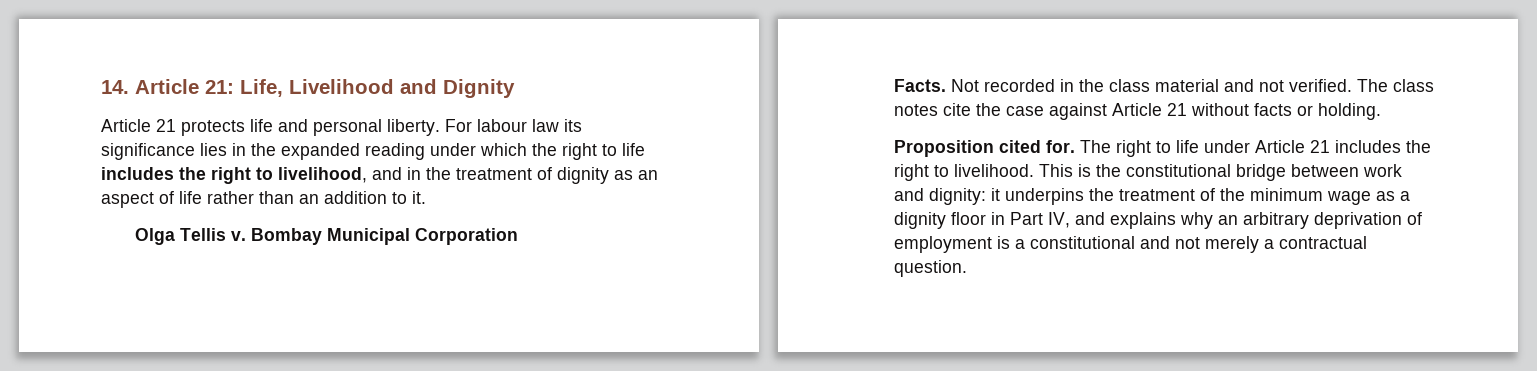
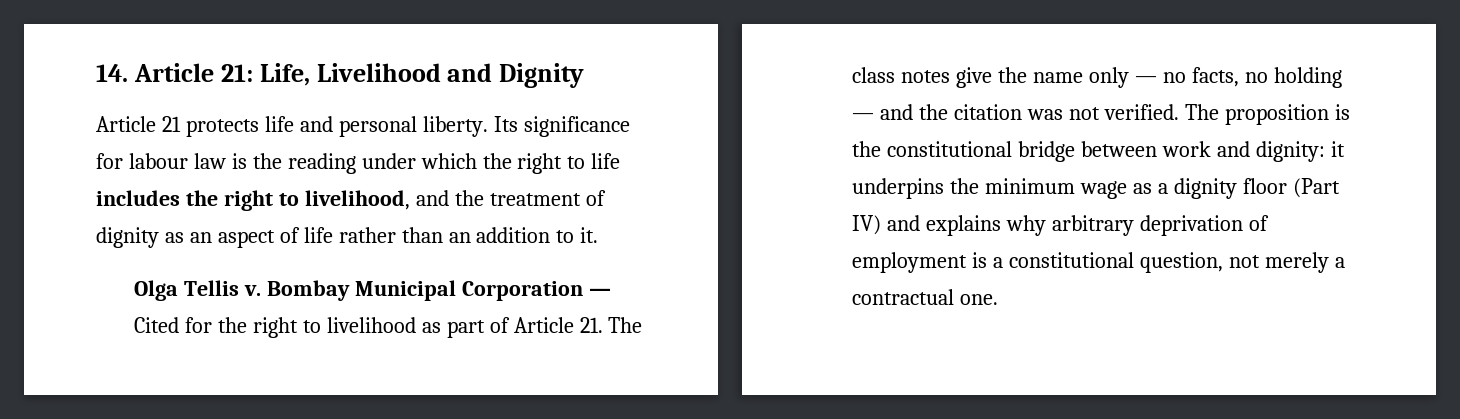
[445,119,582,132] [101,143,360,160] For labour law its significance lies in the expanded -> [493,116,630,137] [96,153,282,169] Its significance for labour law is the
[407,167,421,180] in -> (449, 198) none
[893,79,1434,92] [893,103,1381,120] [893,140,1431,157] [893,164,1073,181] // Facts. Not recorded in the class material and not verified. The class notes cite the case against Article 21 without facts or holding. // Proposition cited for. The right to life under Article 21 includes the right to livelihood. This -> [588,288,611,296] [134,317,643,338] [852,67,1342,88] [852,104,1329,125] — Cited for the right to livelihood as part of Article 21. The class notes give the name only — no facts, no holding — and the citation was not verified. The proposition
[1118,188,1245,201] treatment of the -> (980, 186) none
[990,212,1070,228] in Part IV, -> [1292,178,1340,198] [852,215,882,235] (Part IV)
[1217,215,1238,225] an -> (1046, 225) none
[1139,236,1170,249] and -> [1139,252,1223,273] question,
[893,260,967,277] question. -> [960,294,999,305] one.

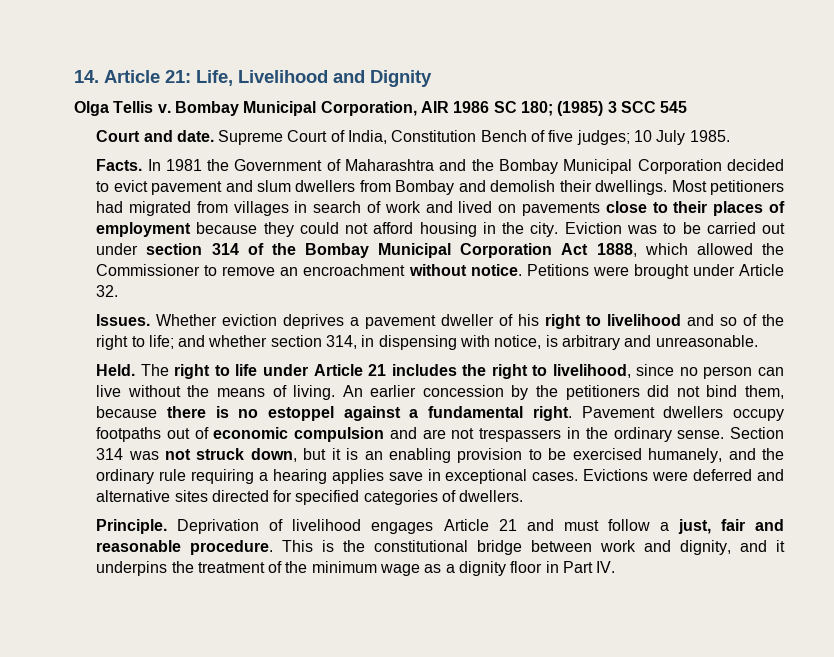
[96,116,630,137] [96,153,621,174] Article 21 protects life and personal liberty. Its significance for labour law is the reading under which the right to life -> [74,101,688,116] [96,130,730,145] [96,159,785,174] [96,180,784,195] [96,201,785,216] [96,222,785,237] [96,243,785,258] [96,264,785,279] [96,285,119,297] [96,314,785,329] [96,335,758,350] [96,364,387,379] Olga Tellis v. Bombay Municipal Corporation, AIR 1986 SC 180; (1985) 3 SCC 545 // Court and date. Supreme Court of India, Constitution Bench of five judges; 10 July 1985. // Facts. In 1981 the Government of Maharashtra and the Bombay Municipal Corporation decided to evict pavement and slum dwellers from Bombay and demolish their dwellings. Most petitioners had migrated from villages in search of work and lived on pavements close to their places of employment because they could not afford housing in the city. Eviction was to be carried out under section 314 of the Bombay Municipal Corporation Act 1888, which allowed the Commissioner to remove an encroachment without notice. Petitions were brought under Article 32. // Issues. Whether eviction deprives a pavement dweller of his right to livelihood and so of the right to life; and whether section 314, in dispensing with notice, is arbitrary and unreasonable. // Held. The right to life under Article 21
[415,190,606,206] [96,227,599,248] [134,280,611,301] [134,317,643,338] [852,67,1342,88] [852,104,1329,125] and the treatment of dignity as an aspect of life rather than an addition to it. // Olga Tellis v. Bombay Municipal Corporation — Cited for the right to livelihood as part of Article 21. The class notes give the name only — no facts, no holding — and the citation was not verified. The proposition -> [636,364,784,379] [96,385,785,400] [96,406,785,421] [96,427,785,442] [96,448,784,463] [96,469,785,484] [96,490,524,505] [96,519,784,534] [96,540,314,555] since no person can live without the means of living. An earlier concession by the petitioners did not bind them, because there is no estoppel against a fundamental right. Pavement dwellers occupy footpaths out of economic compulsion and are not trespassers in the ordinary sense. Section 314 was not struck down, but it is an enabling provision to be exercised humanely, and the ordinary rule requiring a hearing applies save in exceptional cases. Evictions were deferred and alternative sites directed for specified categories of dwellers. // Principle. Deprivation of livelihood engages Article 21 and must follow a just, fair and reasonable procedure. This
[1255,141,1325,162] dignity: -> [680,540,768,555] dignity, and
(980, 186) none -> [197,561,308,573] treatment of the
[1292,178,1340,198] [852,215,1269,236] [852,252,1345,273] [852,289,999,305] (Part IV) and explains why arbitrary deprivation of employment is a constitutional question, not merely a contractual one. -> [545,561,616,573] in Part IV.

